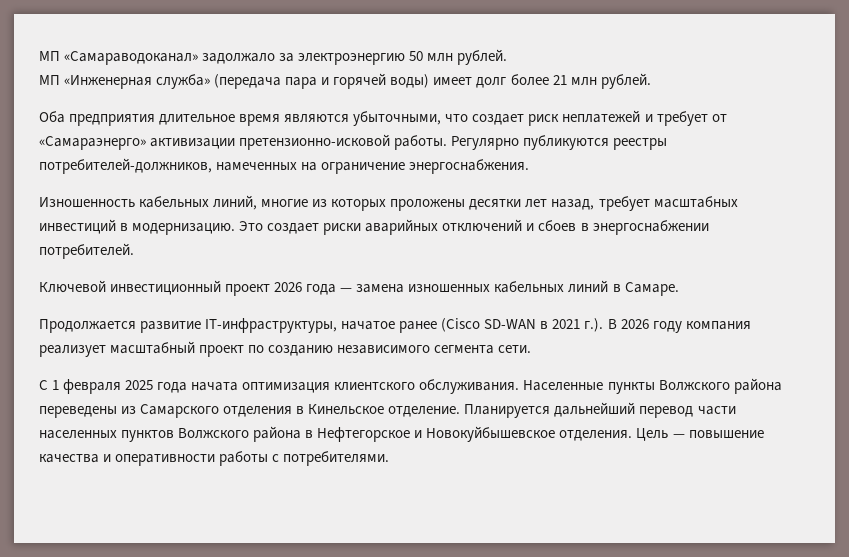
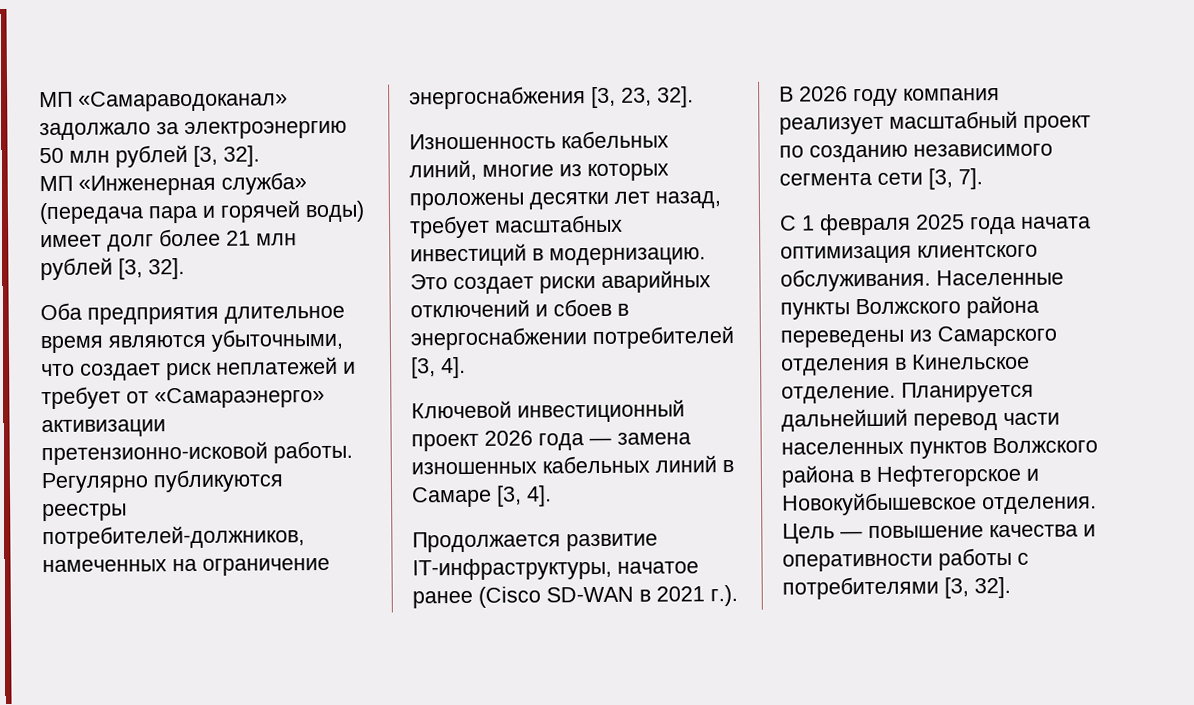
[457,49,508,65] рублей. -> [115,144,260,168] рублей [3, 32].
[600,73,651,89] рублей. -> [40,257,185,281] рублей [3, 32].
[409,159,530,174] энергоснабжения. -> [409,86,694,110] энергоснабжения [3, 23, 32].
[39,243,134,259] потребителей. -> [592,325,734,350] [411,356,466,379] потребителей [3, 4].
[624,282,679,296] Самаре. -> [411,485,552,508] Самаре [3, 4].
[498,345,532,353] сети. -> [877,168,983,190] сети [3, 7].
[283,451,390,466] потребителями. -> [782,576,1011,600] потребителями [3, 32].

